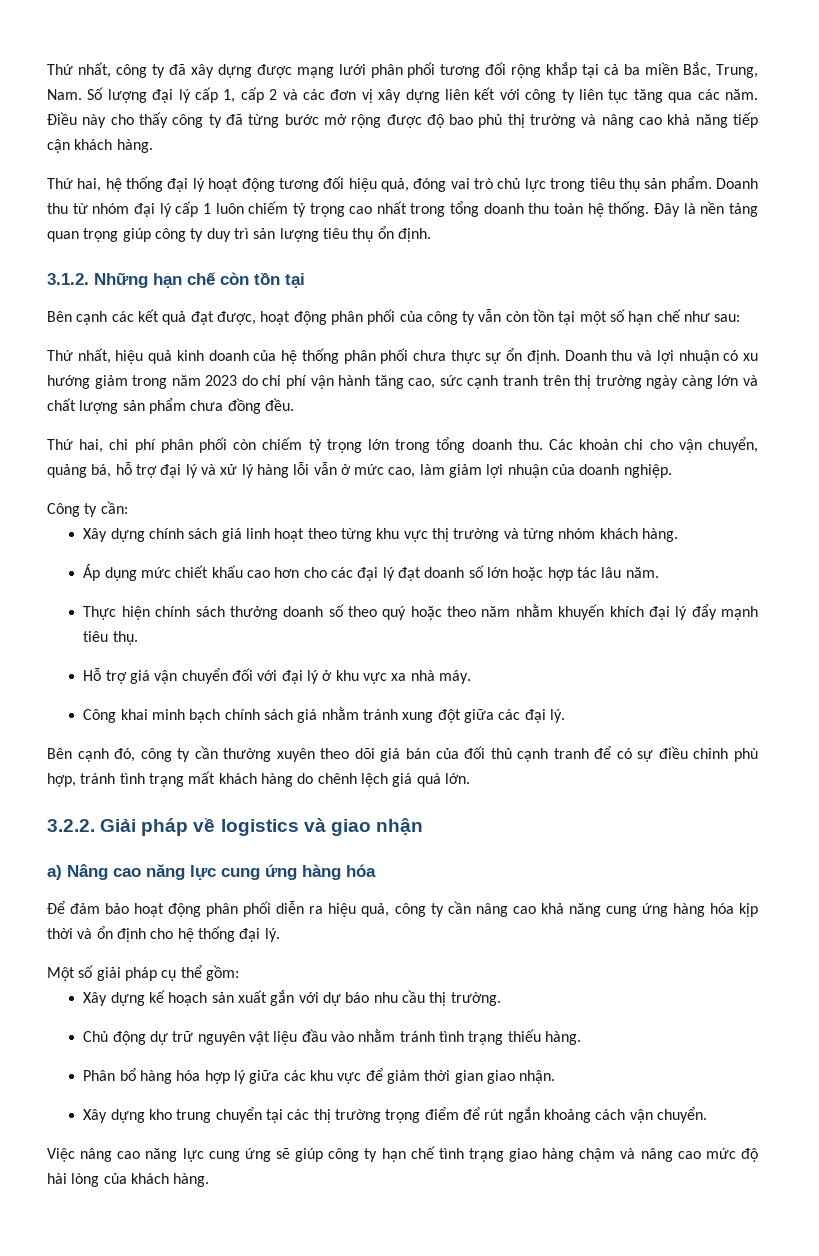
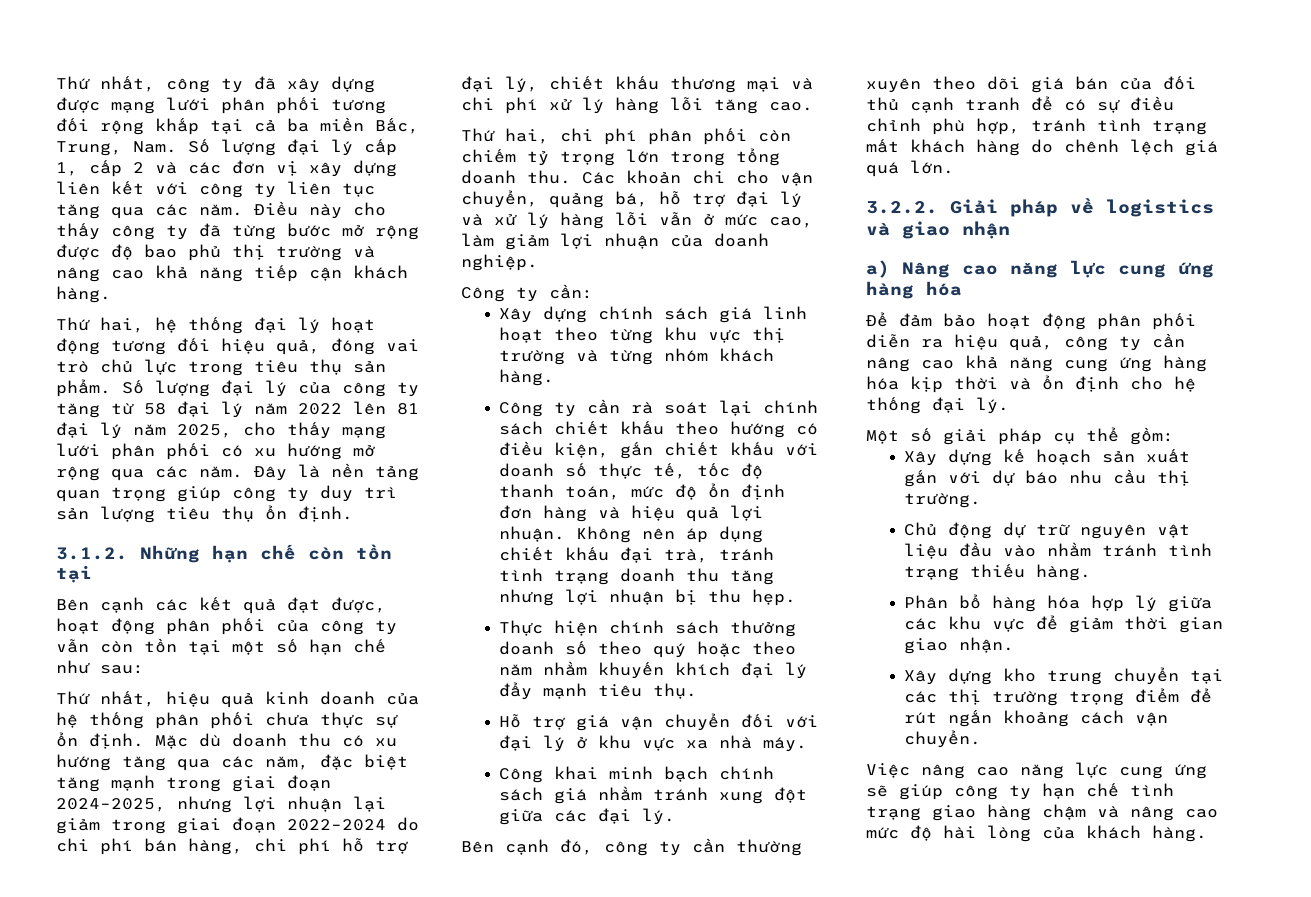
[716,178,759,189] [47,201,650,217] Doanh thu từ nhóm đại lý cấp 1 luôn chiếm tỷ trọng cao nhất trong tổng doanh thu toàn hệ thống. -> [122,380,419,397] [56,401,419,418] [56,422,386,439] [56,443,375,460] [56,466,243,481] Số lượng đại lý của công ty tăng từ 58 đại lý năm 2022 lên 81 đại lý năm 2025, cho thấy mạng lưới phân phối có xu hướng mở rộng qua các năm.
[564,350,759,364] [47,375,758,389] [47,398,294,414] Doanh thu và lợi nhuận có xu hướng giảm trong năm 2023 do chi phí vận hành tăng cao, sức cạnh tranh trên thị trường ngày càng lớn và chất lượng sản phẩm chưa đồng đều. -> [155,733,397,749] [56,754,408,771] [56,775,331,792] [56,796,386,813] [56,817,419,834] [56,838,408,855] [461,76,813,93] [461,97,813,114] Mặc dù doanh thu có xu hướng tăng qua các năm, đặc biệt tăng mạnh trong giai đoạn 2024–2025, nhưng lợi nhuận lại giảm trong giai đoạn 2022–2024 do chi phí bán hàng, chi phí hỗ trợ đại lý, chiết khấu thương mại và chi phí xử lý hàng lỗi tăng cao.
[83,564,659,581] Áp dụng mức chiết khấu cao hơn cho các đại lý đạt doanh số lớn hoặc hợp tác lâu năm. -> [498,399,818,417] [498,421,818,438] [498,441,818,459] [498,463,763,479] [498,483,785,500] [498,505,763,522] [498,526,763,543] [498,547,774,563] [498,568,774,585] [498,589,796,606] Công ty cần rà soát lại chính sách chiết khấu theo hướng có điều kiện, gắn chiết khấu với doanh số thực tế, tốc độ thanh toán, mức độ ổn định đơn hàng và hiệu quả lợi nhuận. Không nên áp dụng chiết khấu đại trà, tránh tình trạng doanh thu tăng nhưng lợi nhuận bị thu hẹp.

